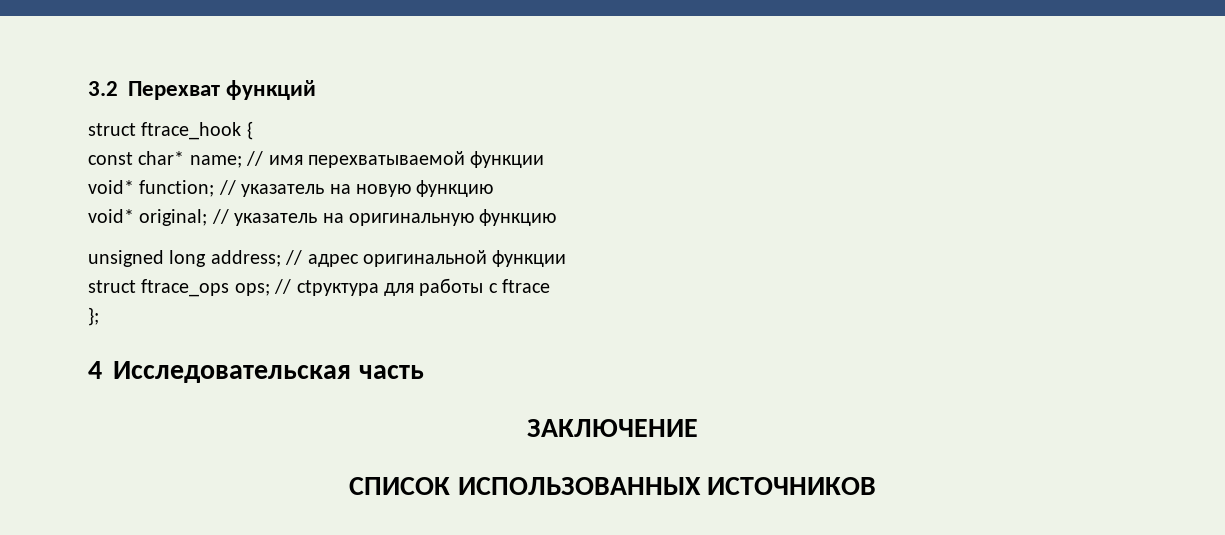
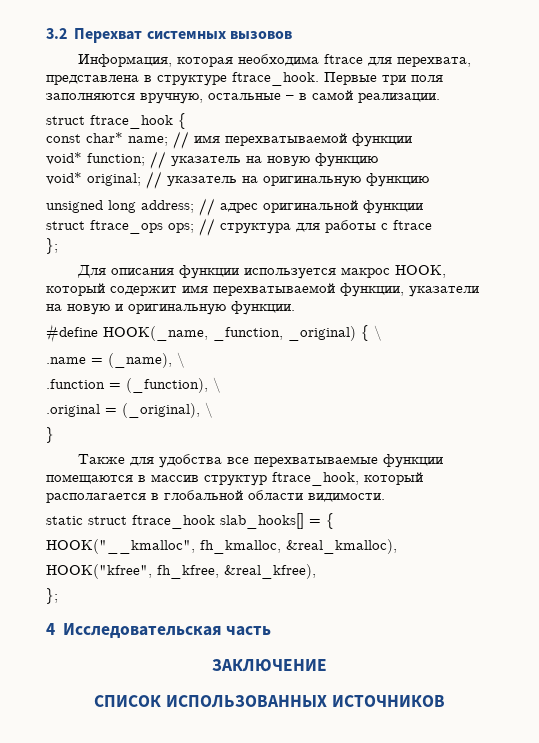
[226,80,317,100] функций -> [146,31,292,39] [78,54,472,67] [46,72,443,86] [46,90,440,104] системных вызовов // Информация, которая необходима ftrace для перехвата, представлена в структуре ftrace_hook. Первые три поля заполняются вручную, остальные – в самой реализации.
[296,280,379,296] ctpyктypa -> [220,223,291,234] структура
(99, 316) none -> [77,265,447,279] [46,283,479,297] [46,301,295,315] [46,324,382,343] [46,352,185,368] [46,377,221,393] [46,402,213,418] [46,427,54,443] [78,454,444,468] [46,472,423,486] [46,490,385,503] [46,513,334,529] [46,539,397,554] [46,564,316,579] [46,588,58,604] // Для описания функции используется макрос HOOK, который содержит имя перехватываемой функции, указатели на новую и оригинальную функции. // #define HOOK(_name, _function, _original) { \ // .name = (_name), \ // .function = (_function), \ // .original = (_original), \ // } // Также для удобства все перехватываемые функции помещаются в массив структур ftrace_hook, который располагается в глобальной области видимости. // static struct ftrace_hook slab_hooks[] = { // HOOK("__kmalloc", fh_kmalloc, &real_kmalloc), // HOOK("kfree", fh_kfree, &real_kfree), // };

